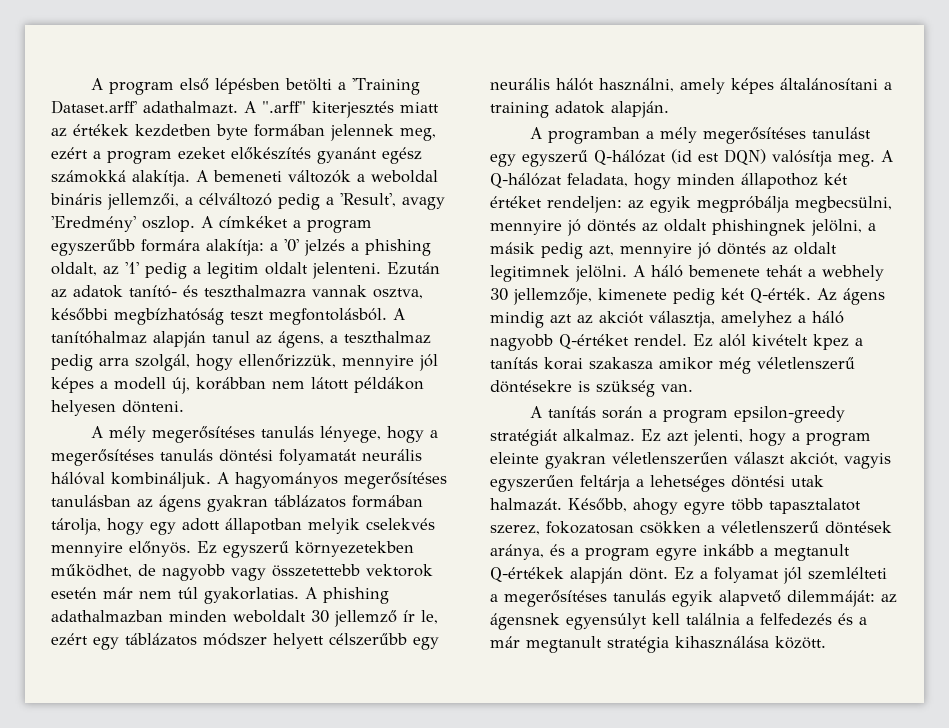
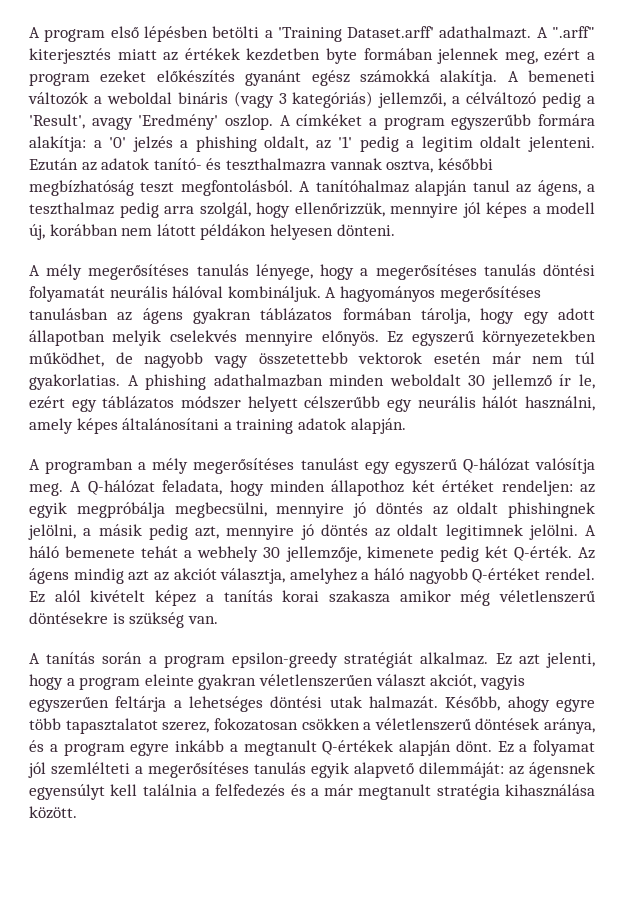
(102, 199) none -> [233,91,374,108] (vagy 3 kategóriás)
[671,149,766,165] (id est DQN) -> (530, 465) none
[813,334,849,350] kpez -> [155,590,197,606] képez

